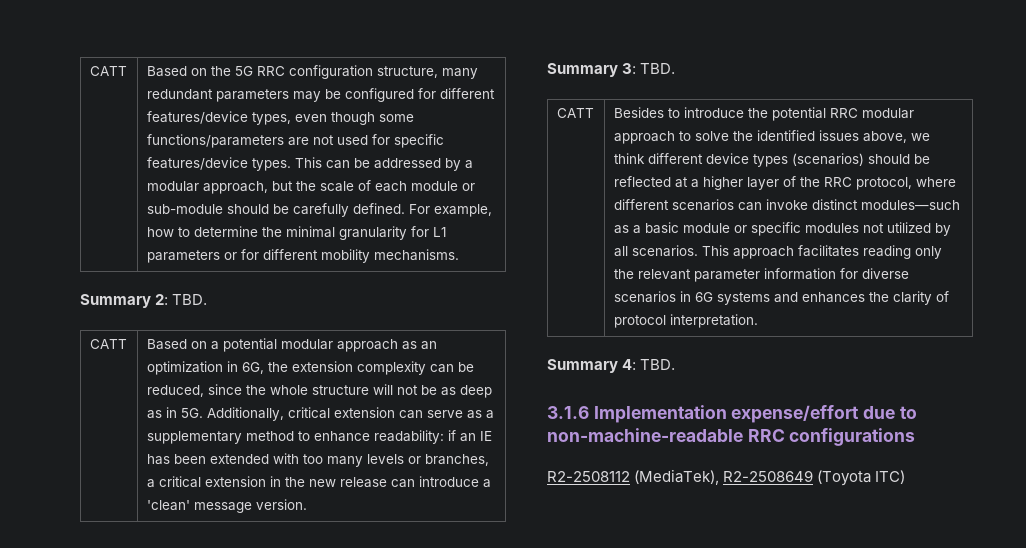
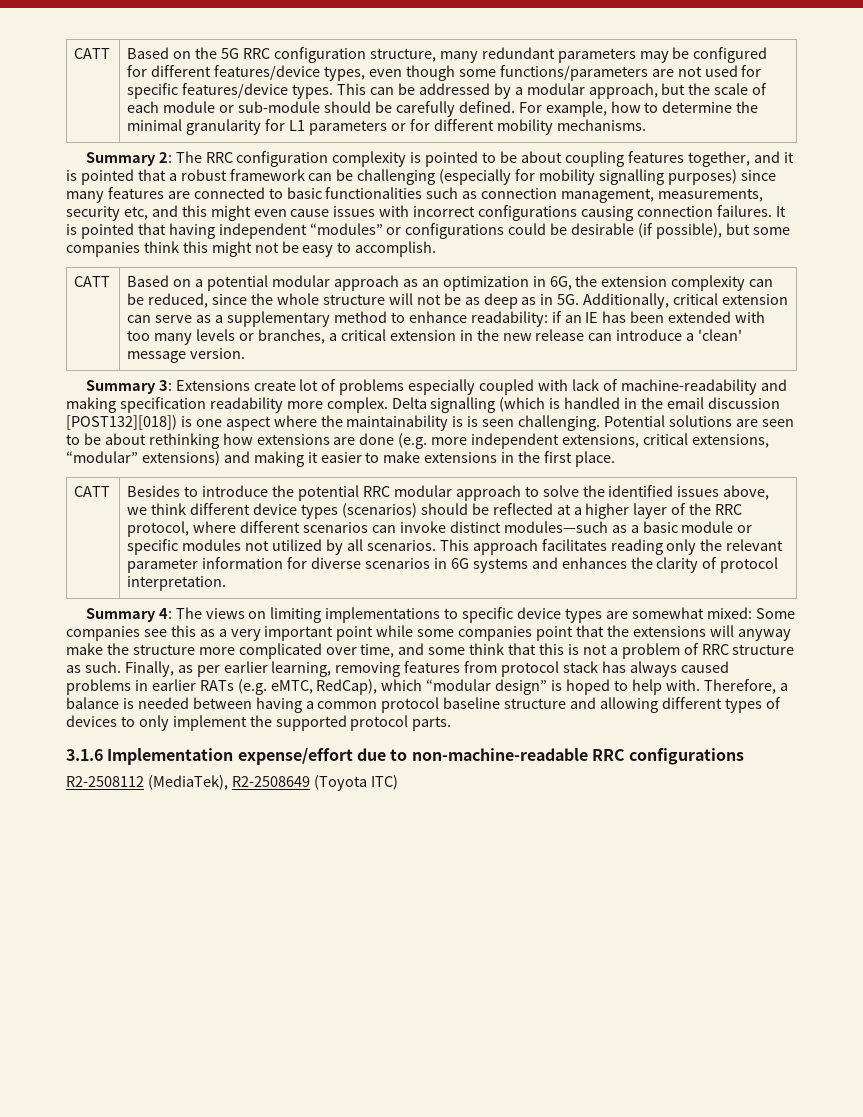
[172,294,208,305] TBD. -> [175,151,794,167] [66,169,776,185] [66,187,764,203] [66,205,786,221] [66,223,790,239] [66,241,437,257] The RRC configuration complexity is pointed to be about coupling features together, and it is pointed that a robust framework can be challenging (especially for mobility signalling purposes) since many features are connected to basic functionalities such as connection management, measurements, security etc, and this might even cause issues with incorrect configurations causing connection failures. It is pointed that having independent “modules” or configurations could be desirable (if possible), but some companies think this might not be easy to accomplish.
[640,63,676,74] TBD. -> [175,379,787,395] [66,397,780,413] [66,415,794,431] [66,433,769,449] [66,451,615,467] Extensions create lot of problems especially coupled with lack of machine-readability and making specification readability more complex. Delta signalling (which is handled in the email discussion [POST132][018]) is one aspect where the maintainability is is seen challenging. Potential solutions are seen to be about rethinking how extensions are done (e.g. more independent extensions, critical extensions, “modular” extensions) and making it easier to make extensions in the first place.
[640,359,676,370] TBD. -> [175,607,795,623] [66,625,791,641] [66,643,795,659] [66,661,729,677] [66,679,788,695] [66,697,781,713] [66,715,452,731] The views on limiting implementations to specific device types are somewhat mixed: Some companies see this as a very important point while some companies point that the extensions will anyway make the structure more complicated over time, and some think that this is not a problem of RRC structure as such. Finally, as per earlier learning, removing features from protocol stack has always caused problems in earlier RATs (e.g. eMTC, RedCap), which “modular design” is hoped to help with. Therefore, a balance is needed between having a common protocol baseline structure and allowing different types of devices to only implement the supported protocol parts.

